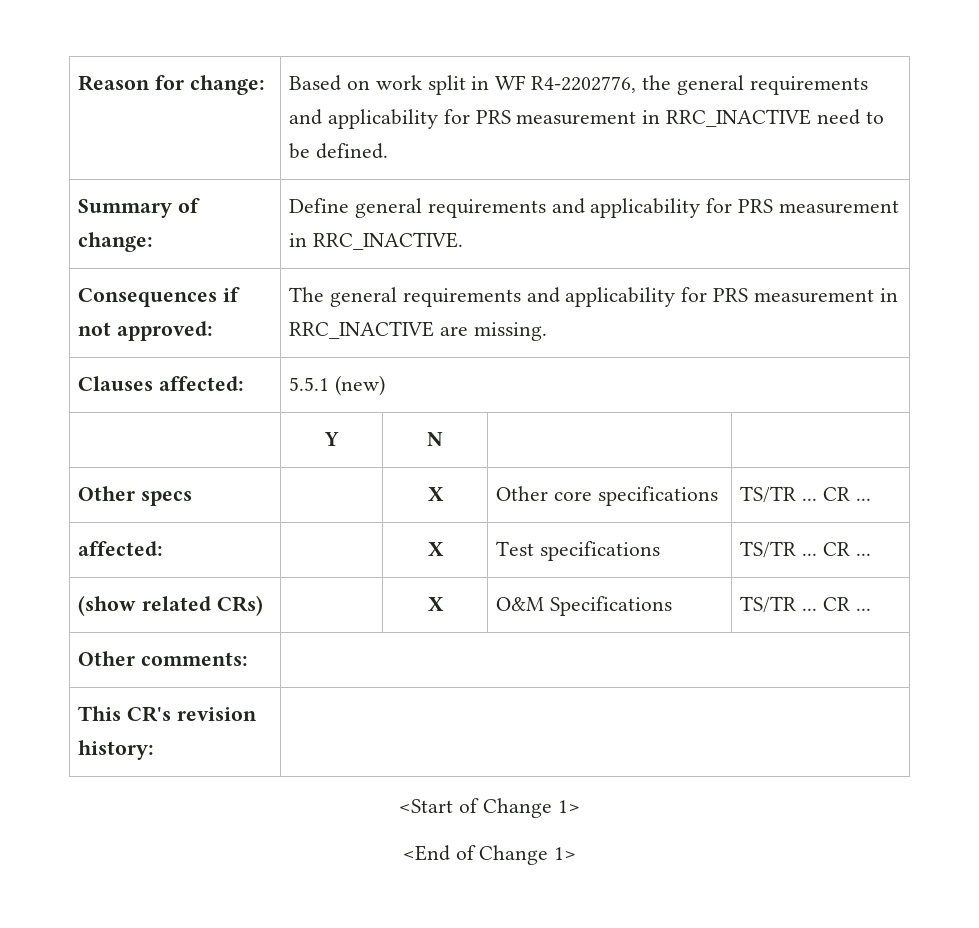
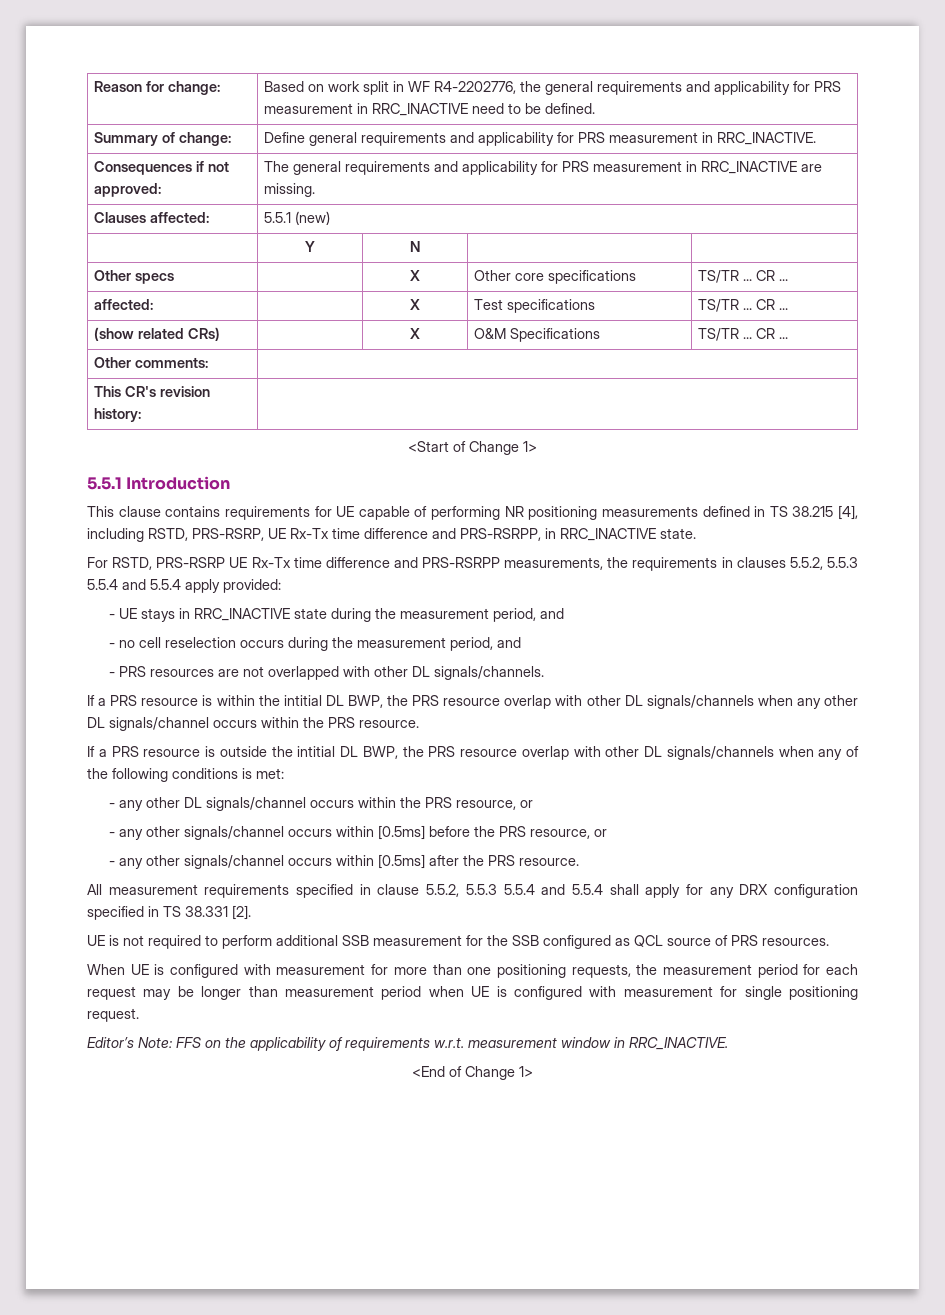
(580, 806) none -> [87,476,231,490] [87,505,858,520] [87,528,696,542] [87,557,858,571] [87,579,281,593] [108,608,564,622] [108,637,521,651] [108,666,544,680] [87,695,859,709] [87,717,419,731] [87,746,859,760] [87,768,284,782] [108,797,533,811] [108,825,607,840] [108,854,579,869] [87,884,858,898] [87,905,251,920] [87,935,829,949] [87,964,858,978] [87,986,858,1000] [87,1008,139,1022] [87,1037,728,1051] // 5.5.1 Introduction // This clause contains requirements for UE capable of performing NR positioning measurements defined in TS 38.215 [4], including RSTD, PRS-RSRP, UE Rx-Tx time difference and PRS-RSRPP, in RRC_INACTIVE state. // For RSTD, PRS-RSRP UE Rx-Tx time difference and PRS-RSRPP measurements, the requirements in clauses 5.5.2, 5.5.3 5.5.4 and 5.5.4 apply provided: // - UE stays in RRC_INACTIVE state during the measurement period, and // - no cell reselection occurs during the measurement period, and // - PRS resources are not overlapped with other DL signals/channels. // If a PRS resource is within the intitial DL BWP, the PRS resource overlap with other DL signals/channels when any other DL signals/channel occurs within the PRS resource. // If a PRS resource is outside the intitial DL BWP, the PRS resource overlap with other DL signals/channels when any of the following conditions is met: // - any other DL signals/channel occurs within the PRS resource, or // - any other signals/channel occurs within [0.5ms] before the PRS resource, or // - any other signals/channel occurs within [0.5ms] after the PRS resource. // All measurement requirements specified in clause 5.5.2, 5.5.3 5.5.4 and 5.5.4 shall apply for any DRX configuration specified in TS 38.331 [2]. // UE is not required to perform additional SSB measurement for the SSB configured as QCL source of PRS resources. // When UE is configured with measurement for more than one positioning requests, the measurement period for each request may be longer than measurement period when UE is configured with measurement for single positioning request. // Editor’s Note: FFS on the applicability of requirements w.r.t. measurement window in RRC_INACTIVE.

